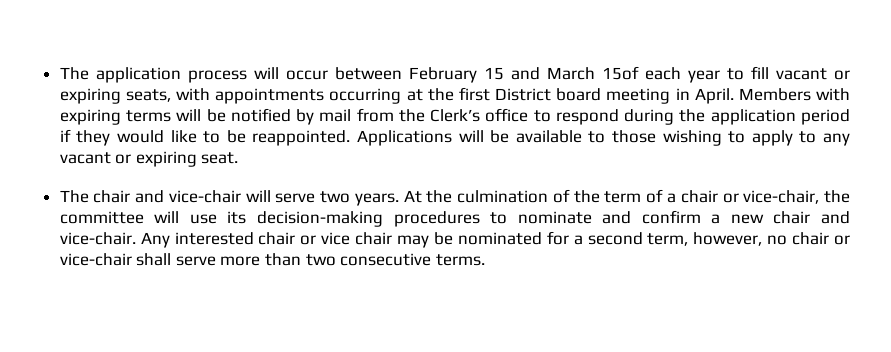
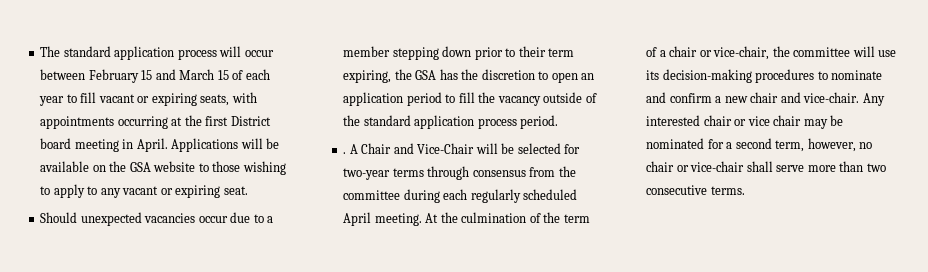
[59,67,89,80] The -> [40,46,111,57] The standard
[601,66,639,80] 15of -> [217,70,244,80] 15 of
[738,88,850,101] [59,108,850,125] [59,129,582,146] Members with expiring terms will be notified by mail from the Clerk’s office to respond during the application period if they would like to be reappointed. Applications will be available -> [171,138,280,152] [40,161,196,172] Applications will be available on the GSA website
[59,190,399,206] The chair and vice-chair will serve two years. -> [40,212,274,226] [343,46,575,60] [343,69,595,83] [343,92,597,106] [343,115,559,129] [343,143,581,154] [343,166,576,180] [343,189,578,203] [343,212,422,226] Should unexpected vacancies occur due to a member stepping down prior to their term expiring, the GSA has the discretion to open an application period to fill the vacancy outside of the standard application process period. // . A Chair and Vice-Chair will be selected for two-year terms through consensus from the committee during each regularly scheduled April meeting.

